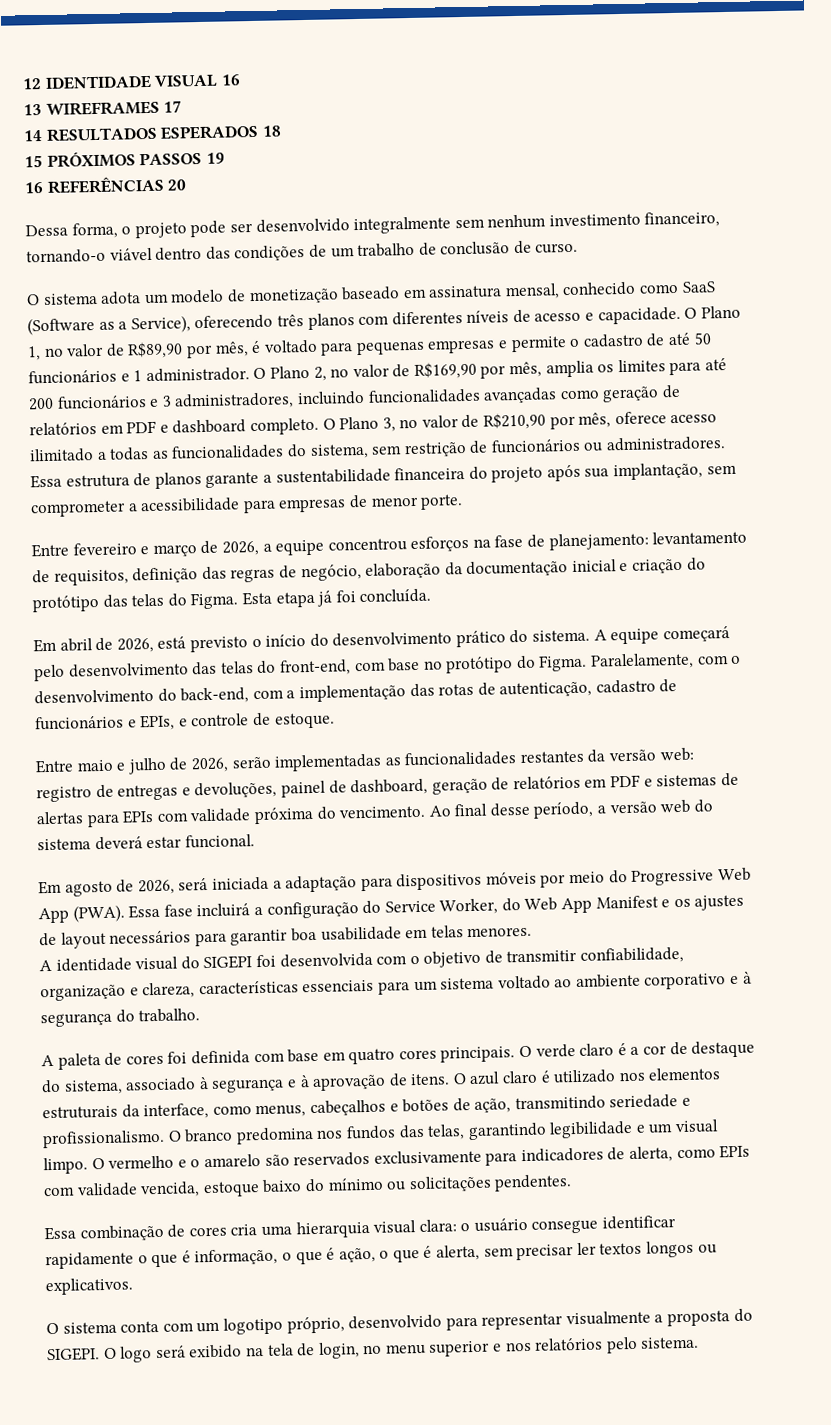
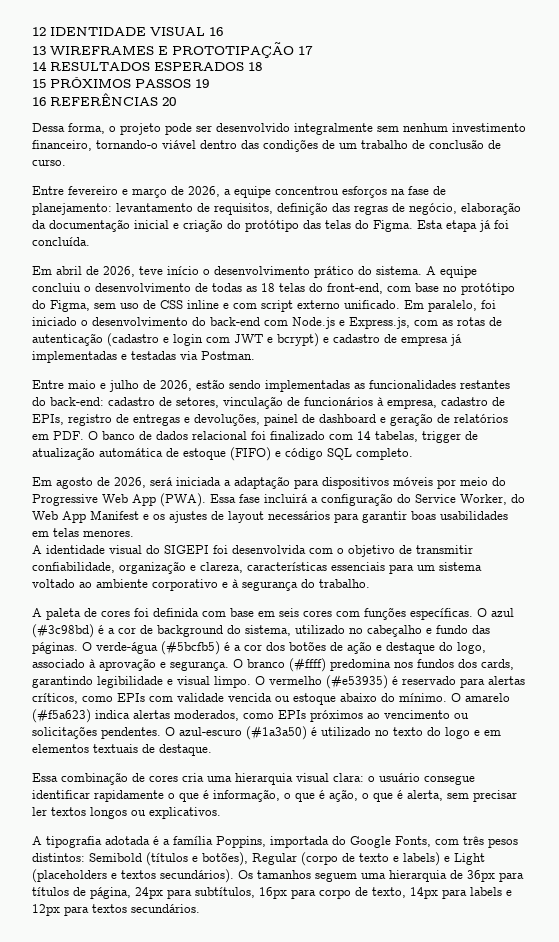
(160, 108) none -> [158,42,294,58] E PROTOTIPAÇÃO
[26,281,716,306] [27,305,741,336] [27,332,712,361] [28,358,728,385] [28,384,681,411] [29,411,718,436] [29,436,727,463] [30,462,737,489] [30,494,464,518] // O sistema adota um modelo de monetização baseado em assinatura mensal, conhecido como SaaS (Software as a Service), oferecendo três planos com diferentes níveis de acesso e capacidade. O Plano 1, no valor de R$89,90 por mês, é voltado para pequenas empresas e permite o cadastro de até 50 funcionários e 1 administrador. O Plano 2, no valor de R$169,90 por mês, amplia os limites para até 200 funcionários e 3 administradores, incluindo funcionalidades avançadas como geração de relatórios em PDF e dashboard completo. O Plano 3, no valor de R$210,90 por mês, oferece acesso ilimitado a todas as funcionalidades do sistema, sem restrição de funcionários ou administradores. Essa estrutura de planos garante a sustentabilidade financeira do projeto após sua implantação, sem comprometer a acessibilidade para empresas de menor porte. -> (66, 162) none
[157,633,329,653] está previsto o início do -> [139,266,210,275] teve início o
[662,626,730,643] [34,661,218,682] começará pelo desenvolvimento das -> [32,283,275,292] concluiu o desenvolvimento de todas as 18
[538,652,742,672] [34,679,678,705] [35,712,335,731] Figma. Paralelamente, com o desenvolvimento do back-end, com a implementação das rotas de autenticação, cadastro de funcionários e EPIs, e controle de estoque. -> [50,300,496,312] [32,317,502,329] [32,333,462,347] [32,351,255,363] Figma, sem uso de CSS inline e com script externo unificado. Em paralelo, foi iniciado o desenvolvimento do back-end com Node.js e Express.js, com as rotas de autenticação (cadastro e login com JWT e bcrypt) e cadastro de empresa já implementadas e testadas via Postman.
[231,756,272,769] serão -> [196,379,261,389] estão sendo
[587,747,694,763] da versão web: -> [32,396,505,409] [32,414,64,425] do back-end: cadastro de setores, vinculação de funcionários à empresa, cadastro de EPIs,
[350,772,739,796] [36,799,713,828] [37,834,255,851] dashboard, geração de relatórios em PDF e sistemas de alertas para EPIs com validade próxima do vencimento. Ao final desse período, a versão web do sistema deverá estar funcional. -> [319,413,508,426] [32,431,478,443] [32,447,413,461] dashboard e geração de relatórios em PDF. O banco de dados relacional foi finalizado com 14 tabelas, trigger de atualização automática de estoque (FIFO) e código SQL completo.
[290,926,402,942] boa usabilidade -> [411,511,508,520] boas usabilidades
[348,1041,688,1065] quatro cores principais. O verde claro é a cor de -> [279,607,514,620] [32,624,490,638] [32,641,382,655] seis cores com funções específicas. O azul (#3c98bd) é a cor de background do sistema, utilizado no cabeçalho e fundo das páginas. O verde-água (#5bcfb5) é a cor dos botões de ação e
[63,1079,123,1095] sistema, -> [457,642,486,654] logo,
[211,1067,722,1093] [42,1094,692,1120] [42,1129,165,1149] segurança e à aprovação de itens. O azul claro é utilizado nos elementos estruturais da interface, como menus, cabeçalhos e botões de ação, transmitindo seriedade e profissionalismo. -> [99,658,229,671] aprovação e segurança.
(234, 1135) none -> [289,658,326,672] (#ffff)
[398,1124,466,1140] das telas, -> [458,659,514,670] dos cards,
[648,1123,674,1134] um -> (173, 682) none
[177,1144,751,1168] [43,1174,573,1198] e o amarelo são reservados exclusivamente para indicadores de alerta, como EPIs com validade vencida, estoque baixo do mínimo ou solicitações pendentes. -> [326,675,525,689] [32,693,510,705] [32,709,469,723] [32,726,501,740] [32,744,212,756] (#e53935) é reservado para alertas críticos, como EPIs com validade vencida ou estoque abaixo do mínimo. O amarelo (#f5a623) indica alertas moderados, como EPIs próximos ao vencimento ou solicitações pendentes. O azul-escuro (#1a3a50) é utilizado no texto do logo e em elementos textuais de destaque.
[46,1308,753,1335] [47,1336,700,1363] O sistema conta com um logotipo próprio, desenvolvido para representar visualmente a proposta do SIGEPI. O logo será exibido na tela de login, no menu superior e nos relatórios pelo sistema. -> [32,836,518,848] [32,852,485,866] [32,869,524,883] [32,887,512,899] [32,904,200,916] A tipografia adotada é a família Poppins, importada do Google Fonts, com três pesos distintos: Semibold (títulos e botões), Regular (corpo de texto e labels) e Light (placeholders e textos secundários). Os tamanhos seguem uma hierarquia de 36px para títulos de página, 24px para subtítulos, 16px para corpo de texto, 14px para labels e 12px para textos secundários.

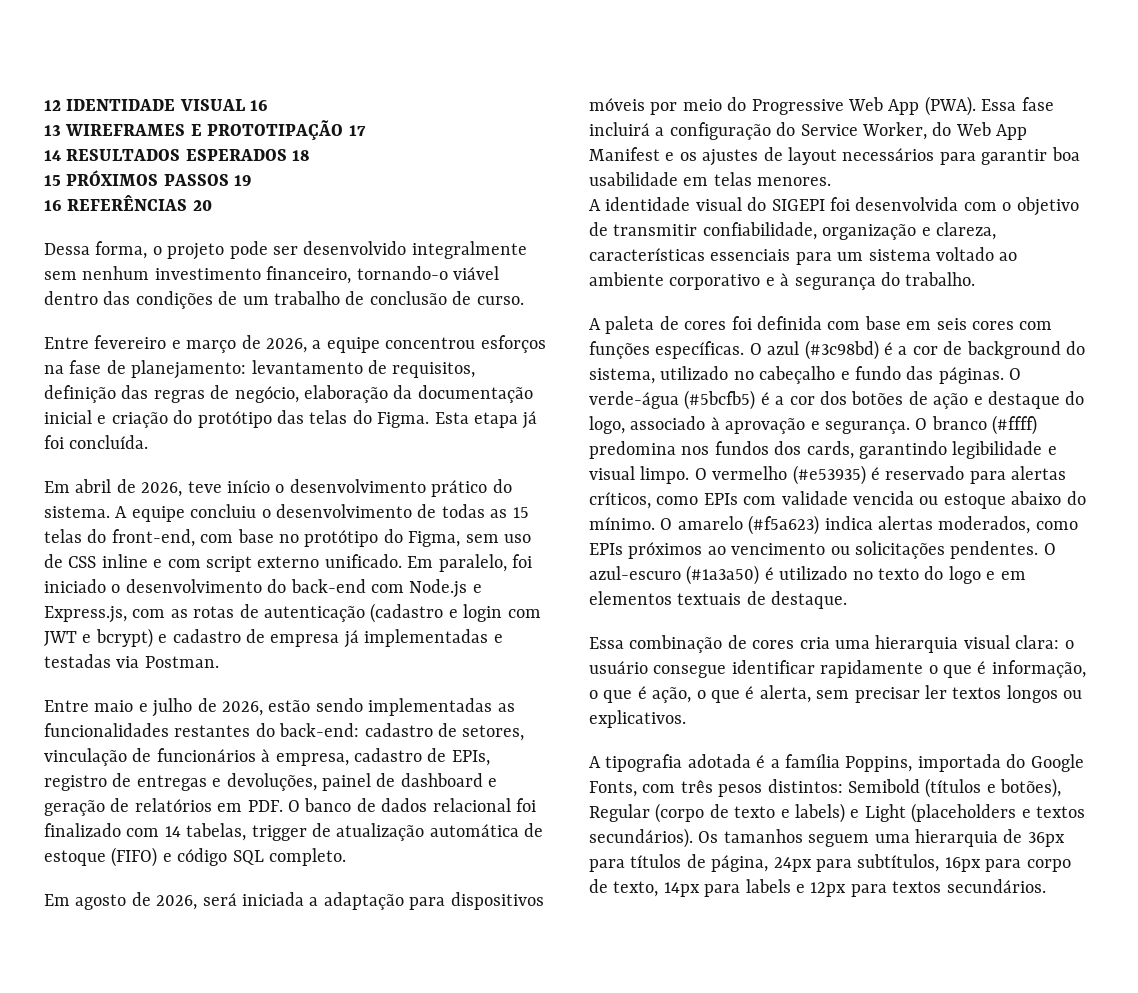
[261,283,275,292] 18 -> [512,507,529,518] 15
[411,511,508,520] boas usabilidades -> [1051,147,1080,161] [589,172,678,186] boa usabilidade

